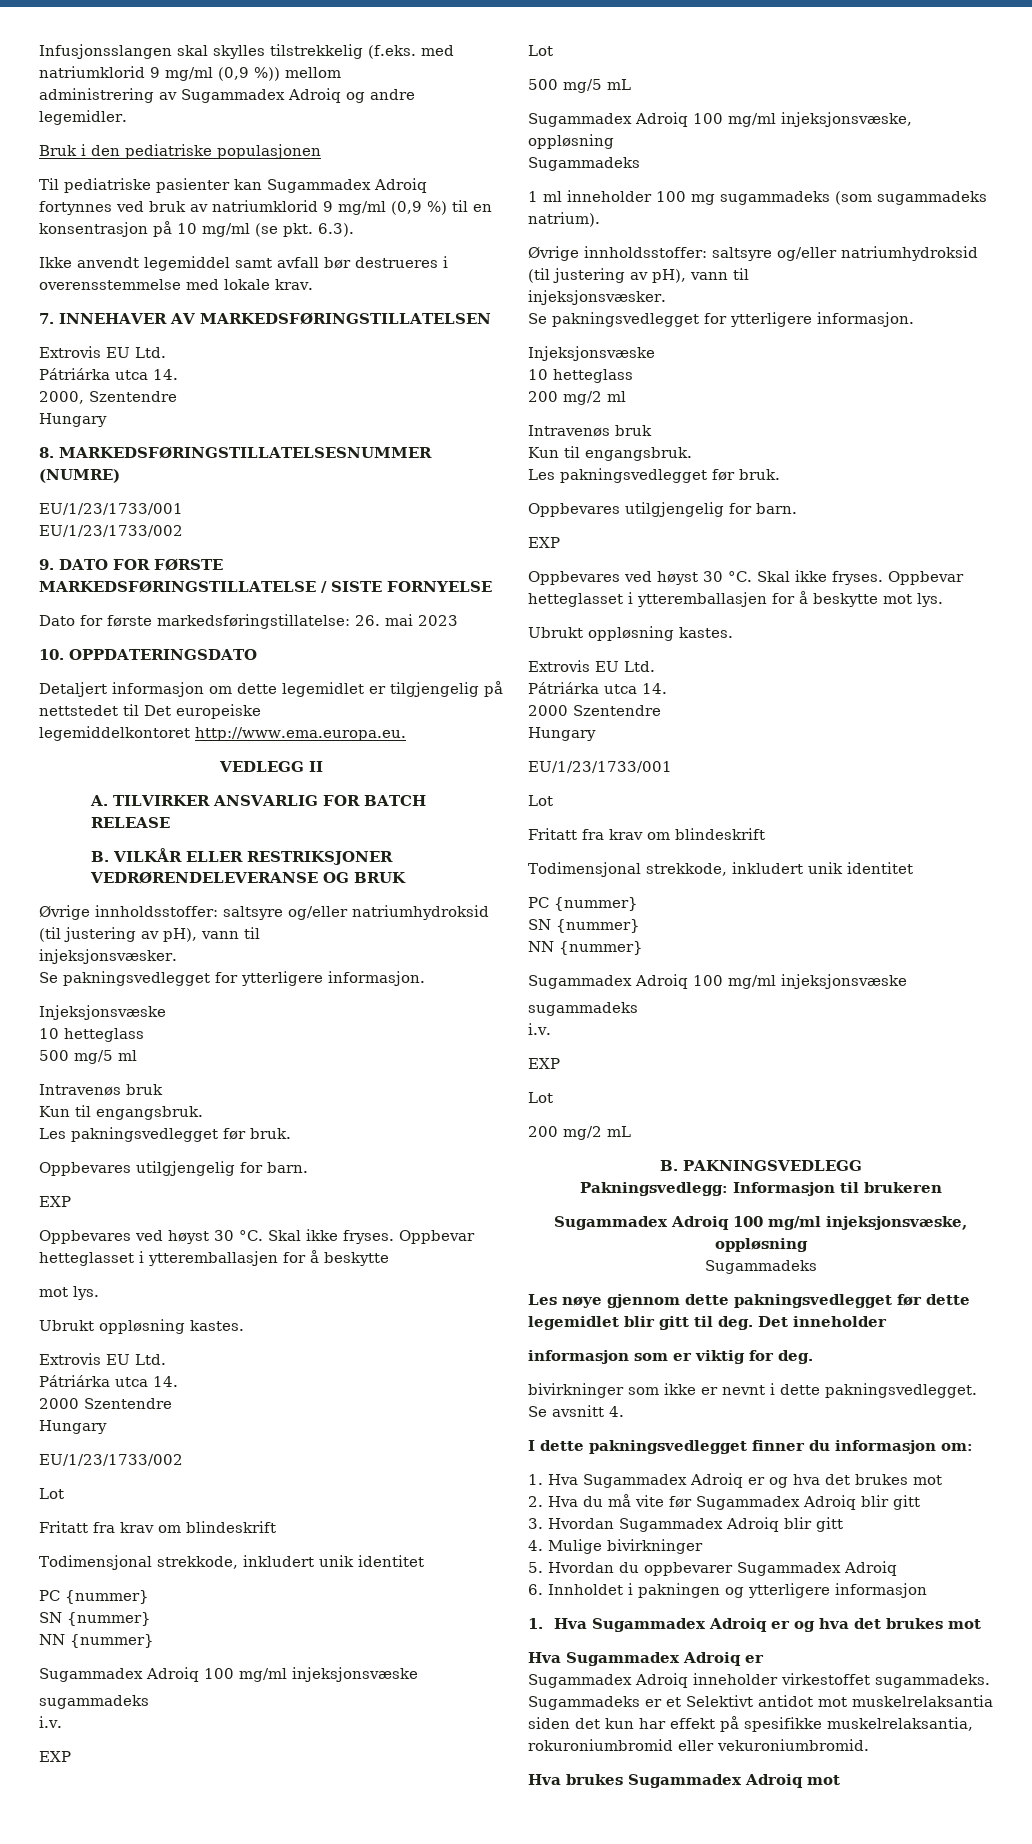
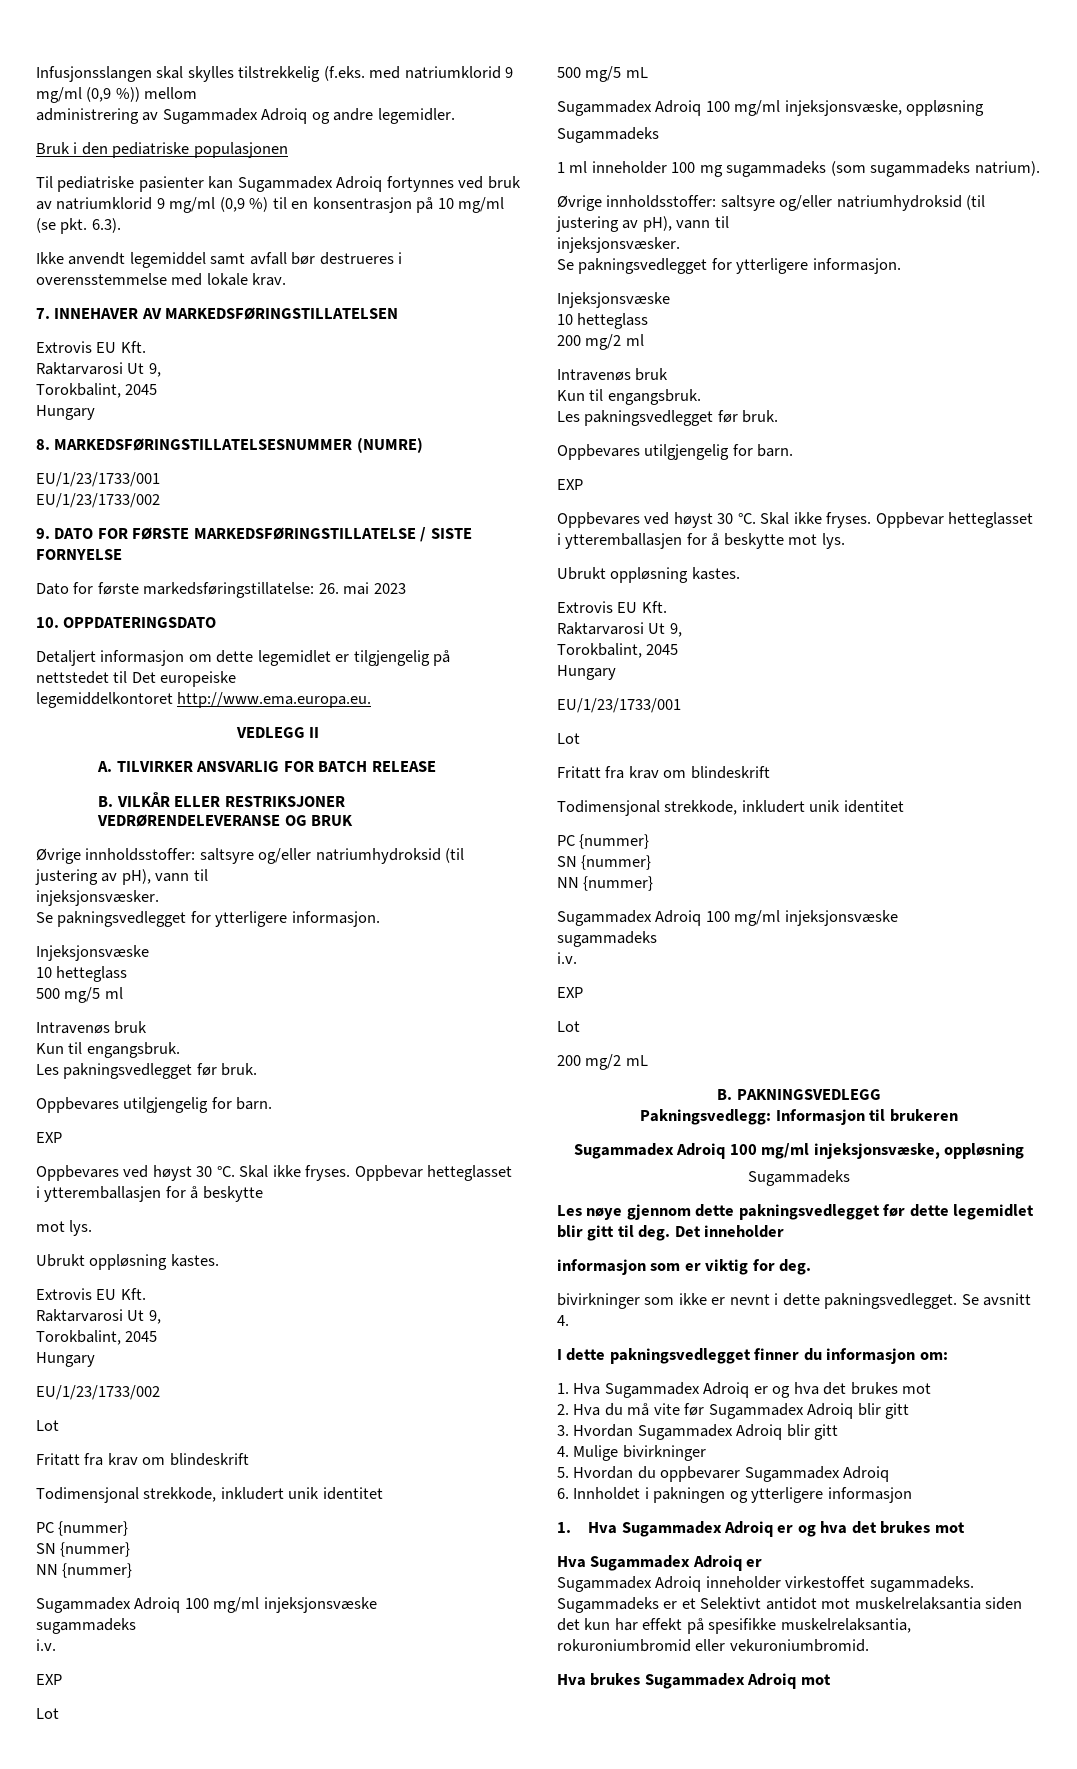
[135,347,166,358] [39,368,178,380] [39,391,177,404] Ltd. // Pátriárka utca 14. // 2000, Szentendre -> [120,341,146,353] [36,362,161,377] [36,383,158,398] Kft. // Raktarvarosi Ut 9, // Torokbalint, 2045
[135,1354,166,1365] [39,1375,178,1387] [39,1398,172,1409] Ltd. // Pátriárka utca 14. // 2000 Szentendre -> [120,1288,146,1300] [36,1309,161,1324] [36,1330,158,1345] Kft. // Raktarvarosi Ut 9, // Torokbalint, 2045
[624,661,655,672] [528,682,667,694] [528,705,661,716] Ltd. // Pátriárka utca 14. // 2000 Szentendre -> [641,601,667,613] [557,622,682,637] [557,643,679,658] Kft. // Raktarvarosi Ut 9, // Torokbalint, 2045

